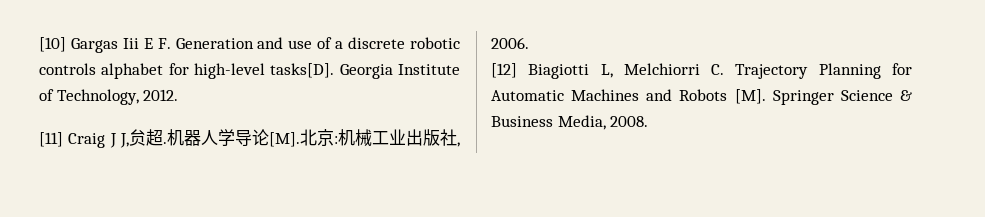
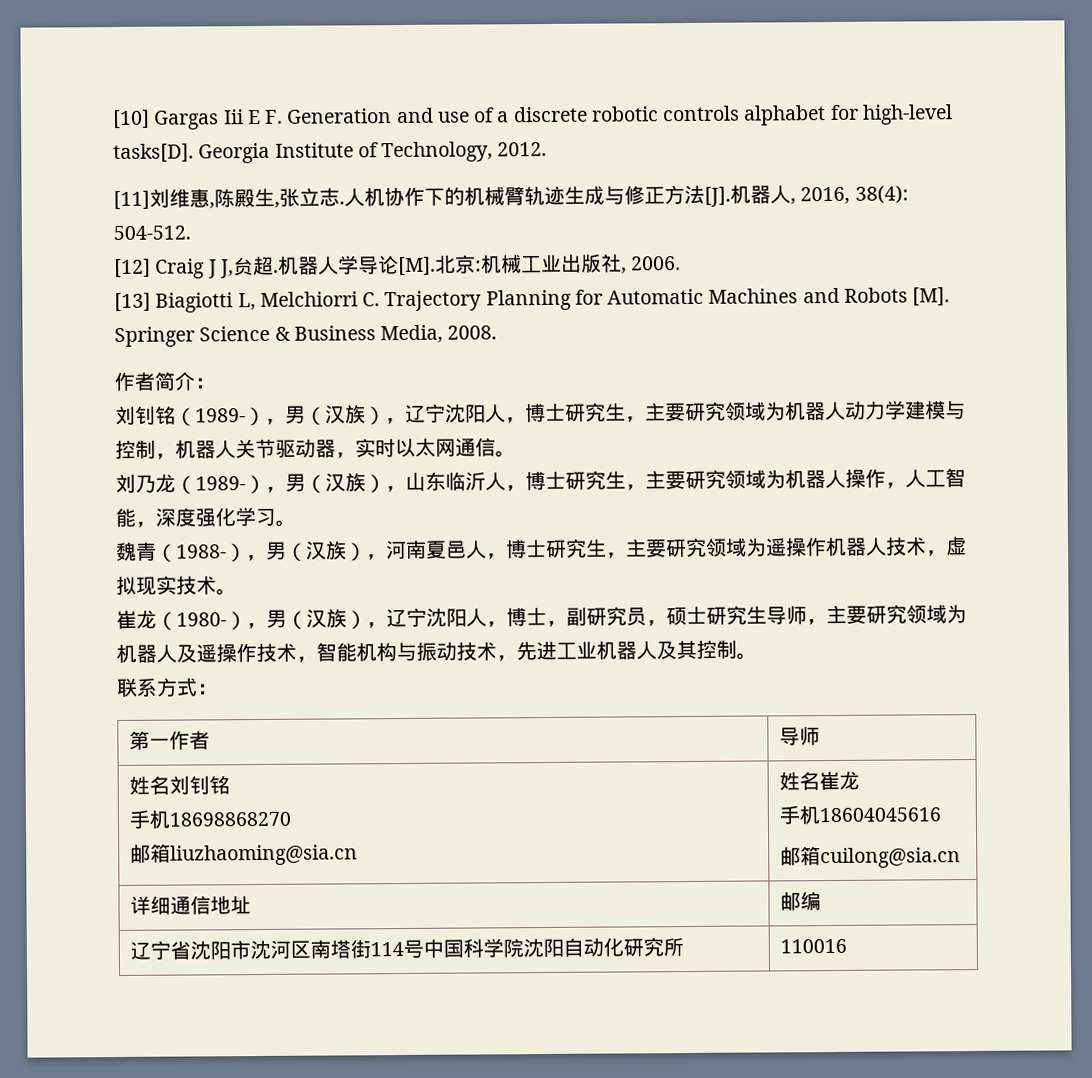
(63, 139) none -> [149,184,909,209] [113,225,191,241] [114,258,151,279] 刘维惠,陈殿生,张立志.人机协作下的机械臂轨迹生成与修正方法[J].机器人, 2016, 38(4): 504-512. // [12]
[491,63,517,78] [12] -> [114,292,151,313] [13]
(649, 121) none -> [114,371,215,392] [115,400,966,427] [115,437,516,460] [115,468,966,495] [115,507,296,528] [116,536,967,563] [116,575,237,596] [116,604,967,631] [116,639,757,663] [116,677,218,697] [128,730,210,750] [778,726,820,746] [128,775,230,795] [128,809,291,829] [129,843,358,866] [778,770,860,791] [778,805,941,825] [779,846,961,869] [129,895,251,915] [779,891,821,911] [129,937,684,960] [779,938,847,954] // 作者简介： // 刘钊铭（1989-），男（汉族），辽宁沈阳人，博士研究生，主要研究领域为机器人动力学建模与控制，机器人关节驱动器，实时以太网通信。 // 刘乃龙（1989-），男（汉族），山东临沂人，博士研究生，主要研究领域为机器人操作，人工智能，深度强化学习。 // 魏青（1988-），男（汉族），河南夏邑人，博士研究生，主要研究领域为遥操作机器人技术，虚拟现实技术。 // 崔龙（1980-），男（汉族），辽宁沈阳人，博士，副研究员，硕士研究生导师，主要研究领域为机器人及遥操作技术，智能机构与振动技术，先进工业机器人及其控制。 // 联系方式： // 第一作者 | 导师 // 姓名刘钊铭 // 手机18698868270 // 邮箱liuzhaoming@sia.cn | 姓名崔龙 // 手机18604045616 // 邮箱cuilong@sia.cn // 详细通信地址 | 邮编 // 辽宁省沈阳市沈河区南塔街114号中国科学院沈阳自动化研究所 | 110016

